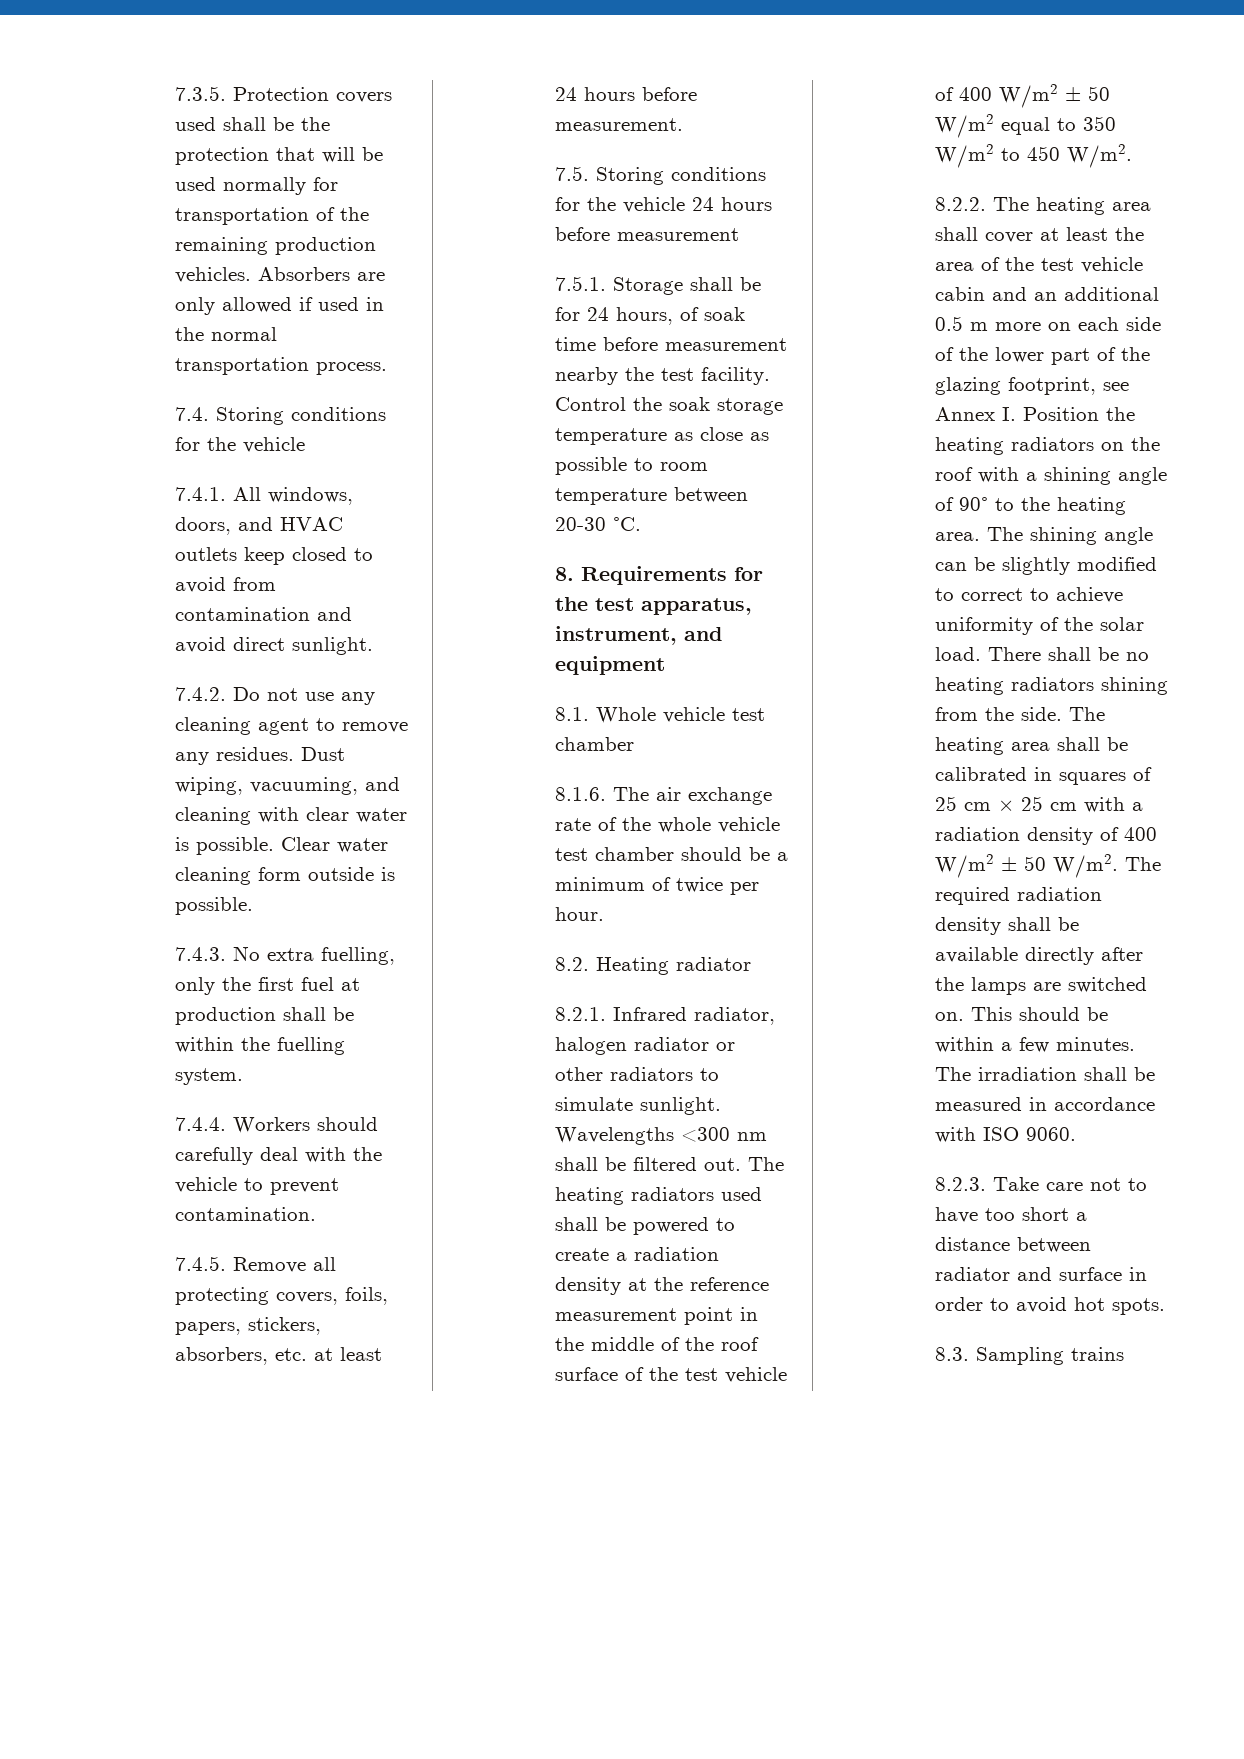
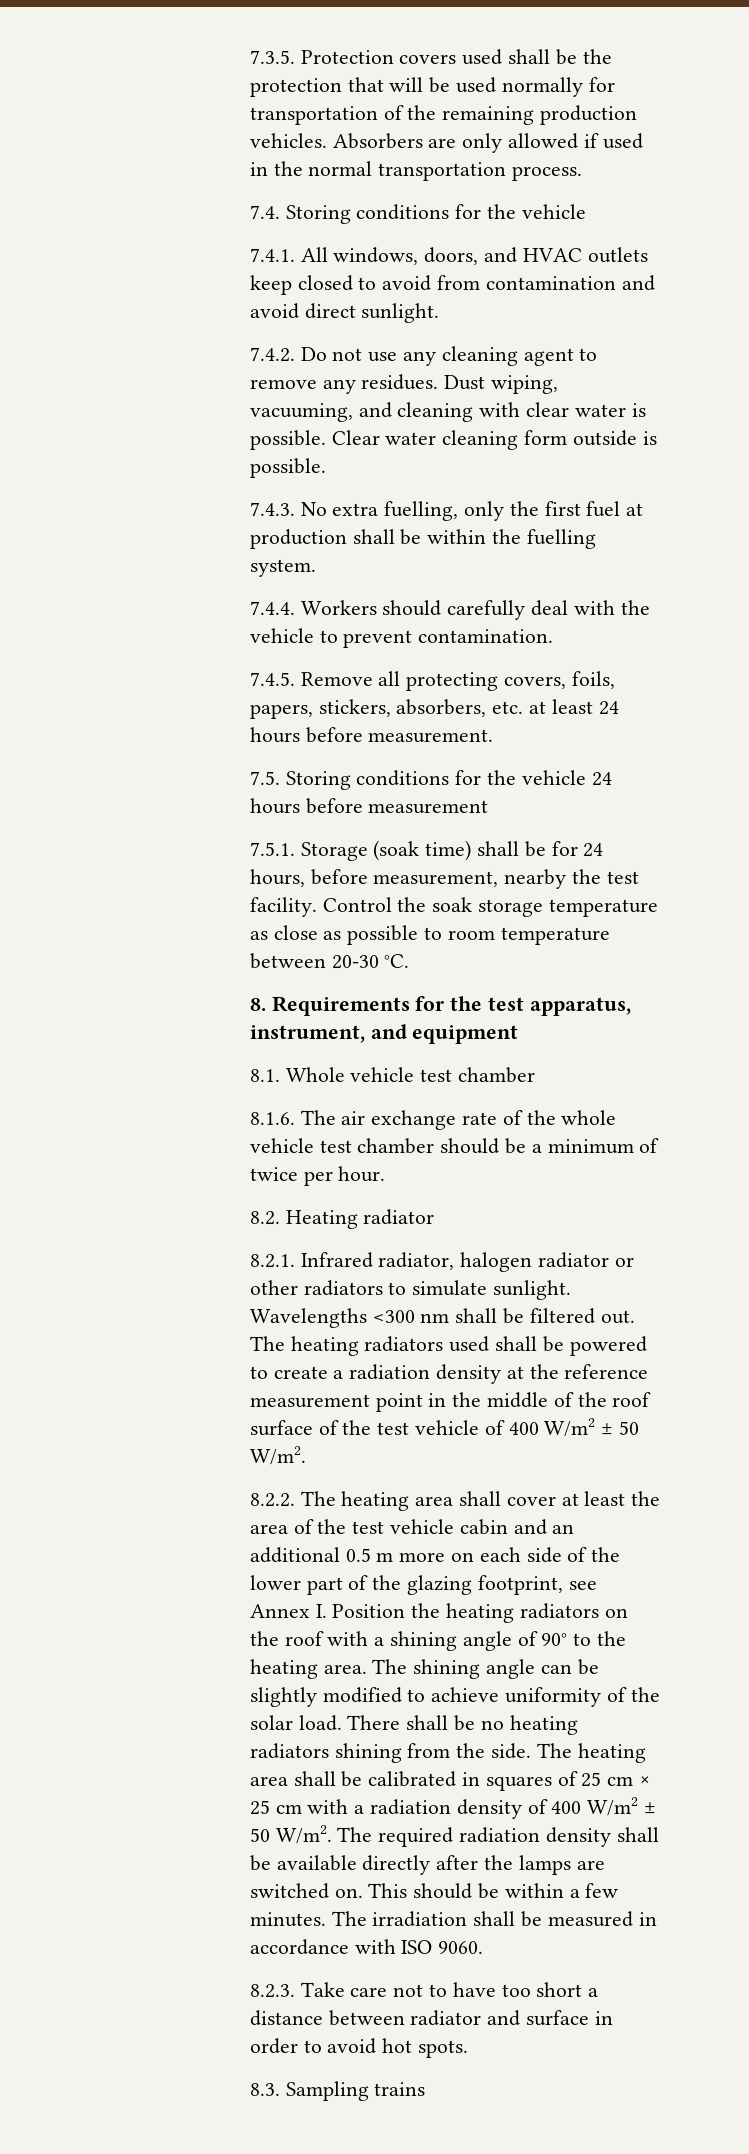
(684, 286) none -> [373,840,472,861] (soak time)
[680,307,746,321] [555,337,788,351] of soak time before measurement -> [310,869,499,887] before measurement,
[935,114,1117,138] [935,144,1061,168] W/m2 equal to 350 W/m2 to 450 -> (640, 1428) none
[961,588,1050,601] correct to -> (426, 1695) none

